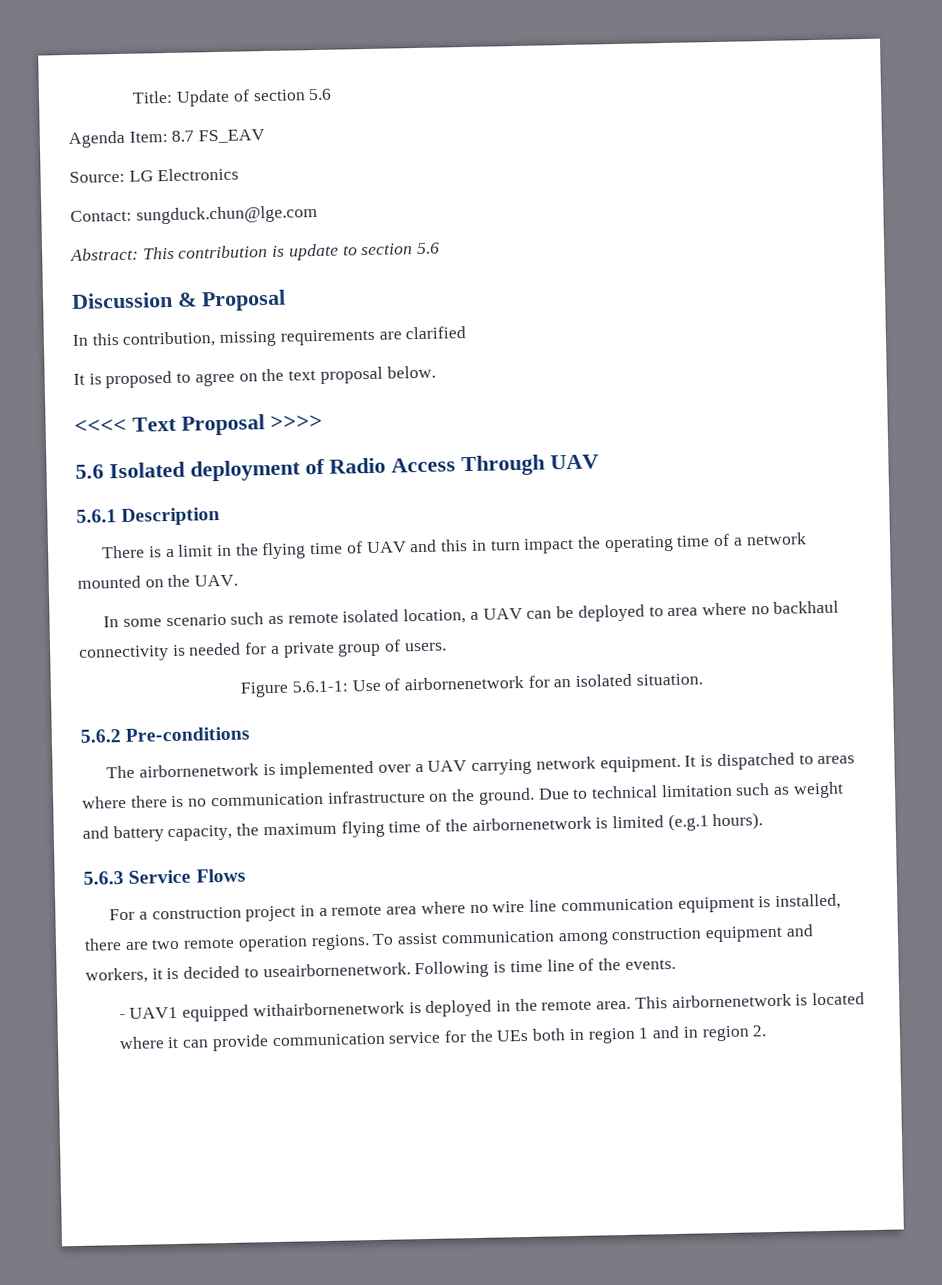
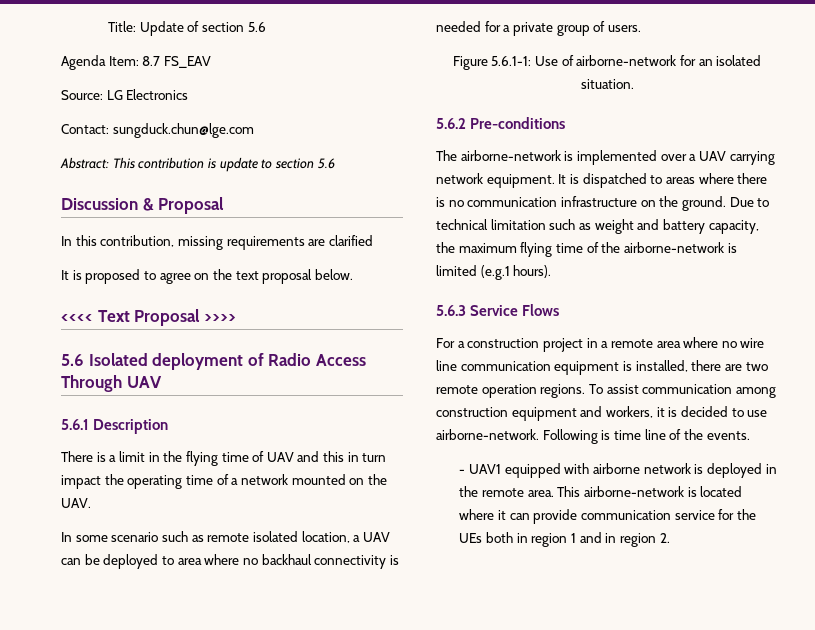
[404,675,525,691] airbornenetwork -> [576,55,677,66] airborne-network
[138,763,259,778] airbornenetwork -> [460,150,561,161] airborne-network
[471,816,592,832] airbornenetwork -> [623,242,724,253] airborne-network
[262,962,411,978] useairbornenetwork. -> [747,410,768,417] [436,429,539,440] use airborne-network.
[252,1001,405,1017] withairbornenetwork -> [564,463,691,474] with airborne network
[671,993,792,1009] airbornenetwork -> [584,486,685,497] airborne-network

